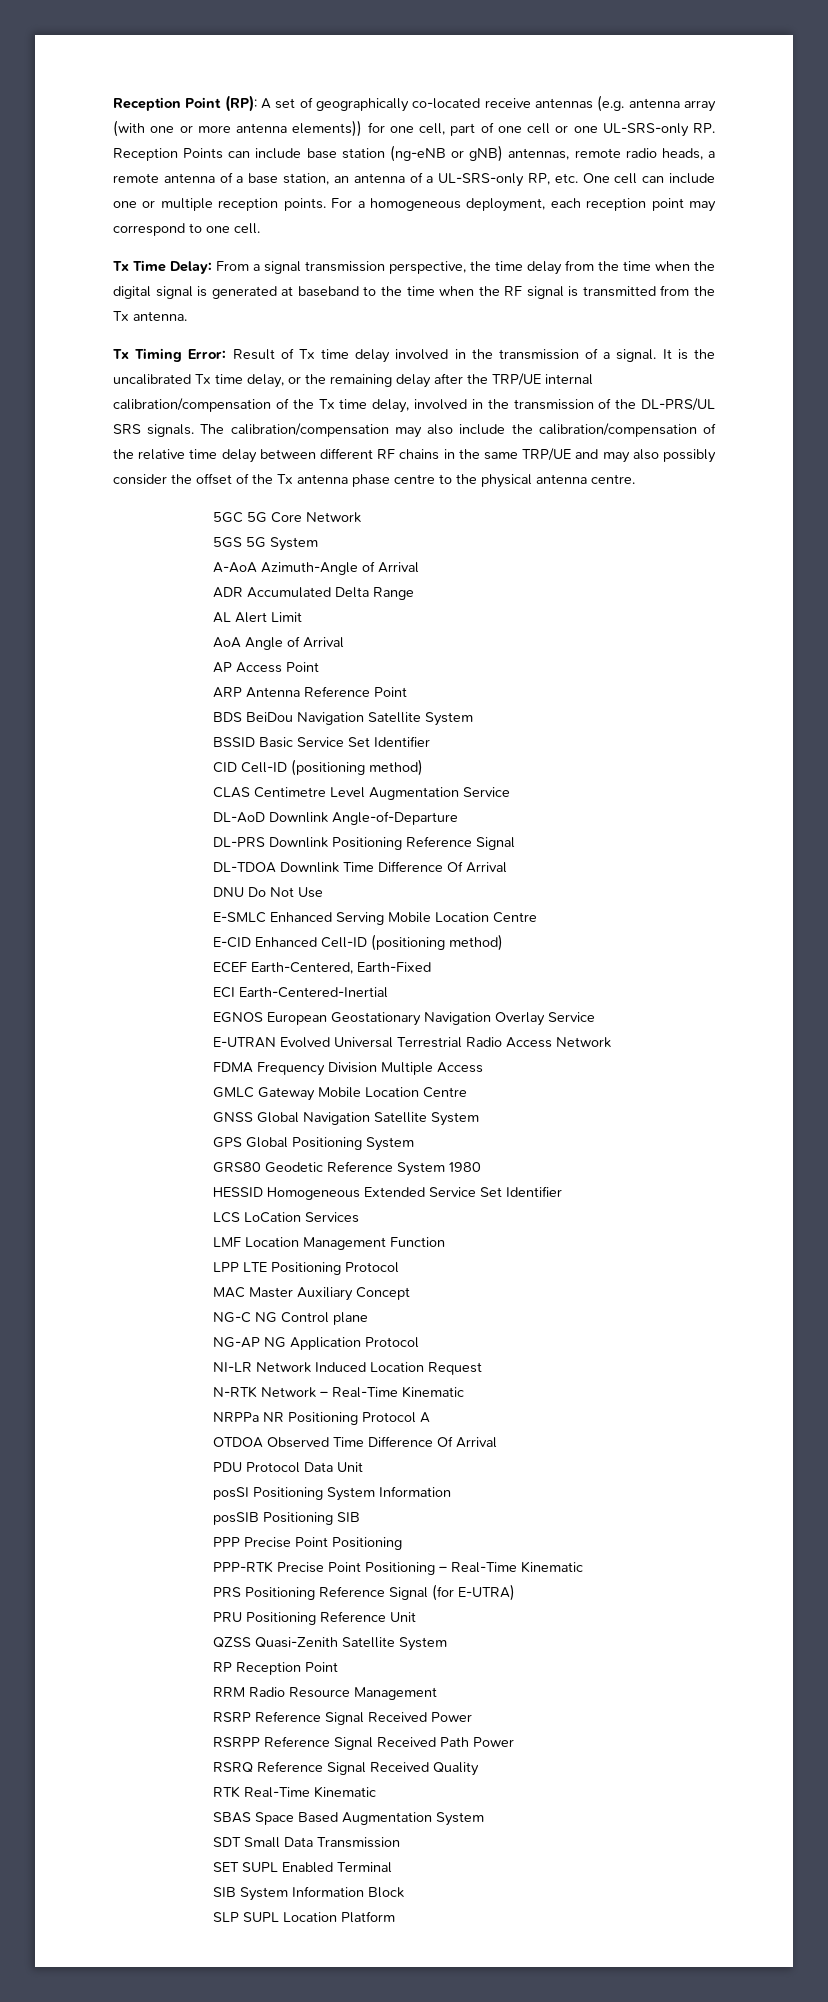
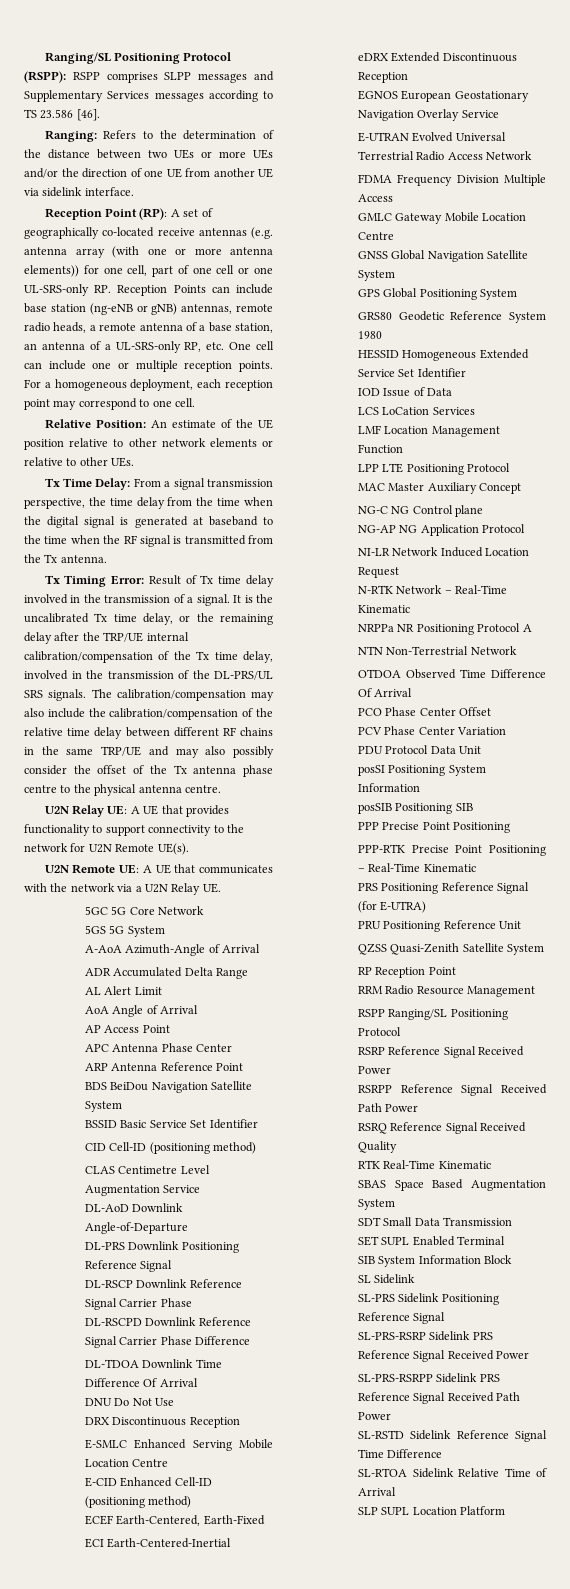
(113, 104) none -> [44,52,232,64] [24,71,274,83] [24,90,273,102] [24,109,100,121] [44,130,274,142] [24,149,273,159] [24,168,273,178] [24,187,134,197] Ranging/SL Positioning Protocol (RSPP): RSPP comprises SLPP messages and Supplementary Services messages according to TS 23.586 [46]. // Ranging: Refers to the determination of the distance between two UEs or more UEs and/or the direction of one UE from another UE via sidelink interface. //
(260, 228) none -> [44,419,273,429] [24,438,273,450] [24,457,135,467] // Relative Position: An estimate of the UE position relative to other network elements or relative to other UEs.
(635, 479) none -> [44,805,229,817] [24,824,244,836] [24,843,189,855] [44,864,273,874] [24,883,221,895] // U2N Relay UE: A UE that provides functionality to support connectivity to the network for U2N Remote UE(s). // U2N Remote UE: A UE that communicates with the network via a U2N Relay UE.
(320, 667) none -> [85,1043,233,1052] // APC Antenna Phase Center
(516, 843) none -> [85,1279,242,1288] [85,1298,192,1310] [85,1317,251,1326] [85,1336,251,1348] // DL-RSCP Downlink Reference Signal Carrier Phase // DL-RSCPD Downlink Reference Signal Carrier Phase Difference
(324, 892) none -> [85,1417,240,1428] // DRX Discontinuous Reception
(389, 992) none -> [358,52,517,62] [358,72,409,83] // eDRX Extended Discontinuous Reception
(563, 1191) none -> [358,387,453,397] // IOD Issue of Data
(431, 1417) none -> [358,646,517,655] // NTN Non-Terrestrial Network
(498, 1442) none -> [358,707,492,716] [358,726,507,735] // PCO Phase Center Offset // PCV Phase Center Variation
(438, 1693) none -> [358,1009,508,1020] [358,1027,402,1036] // RSPP Ranging/SL Positioning Protocol
(405, 1892) none -> [358,1274,416,1284] [358,1293,499,1305] [358,1312,446,1324] [358,1331,493,1341] [358,1350,530,1362] [358,1373,500,1383] [358,1392,521,1404] [358,1412,392,1420] [358,1430,547,1442] [358,1449,443,1458] [358,1468,547,1478] [358,1487,397,1496] // SL Sidelink // SL-PRS Sidelink Positioning Reference Signal // SL-PRS-RSRP Sidelink PRS Reference Signal Received Power // SL-PRS-RSRPP Sidelink PRS Reference Signal Received Path Power // SL-RSTD Sidelink Reference Signal Time Difference // SL-RTOA Sidelink Relative Time of Arrival

